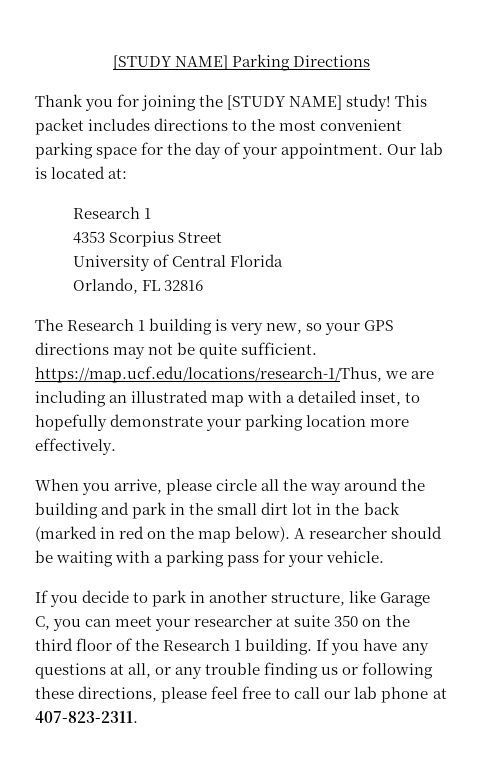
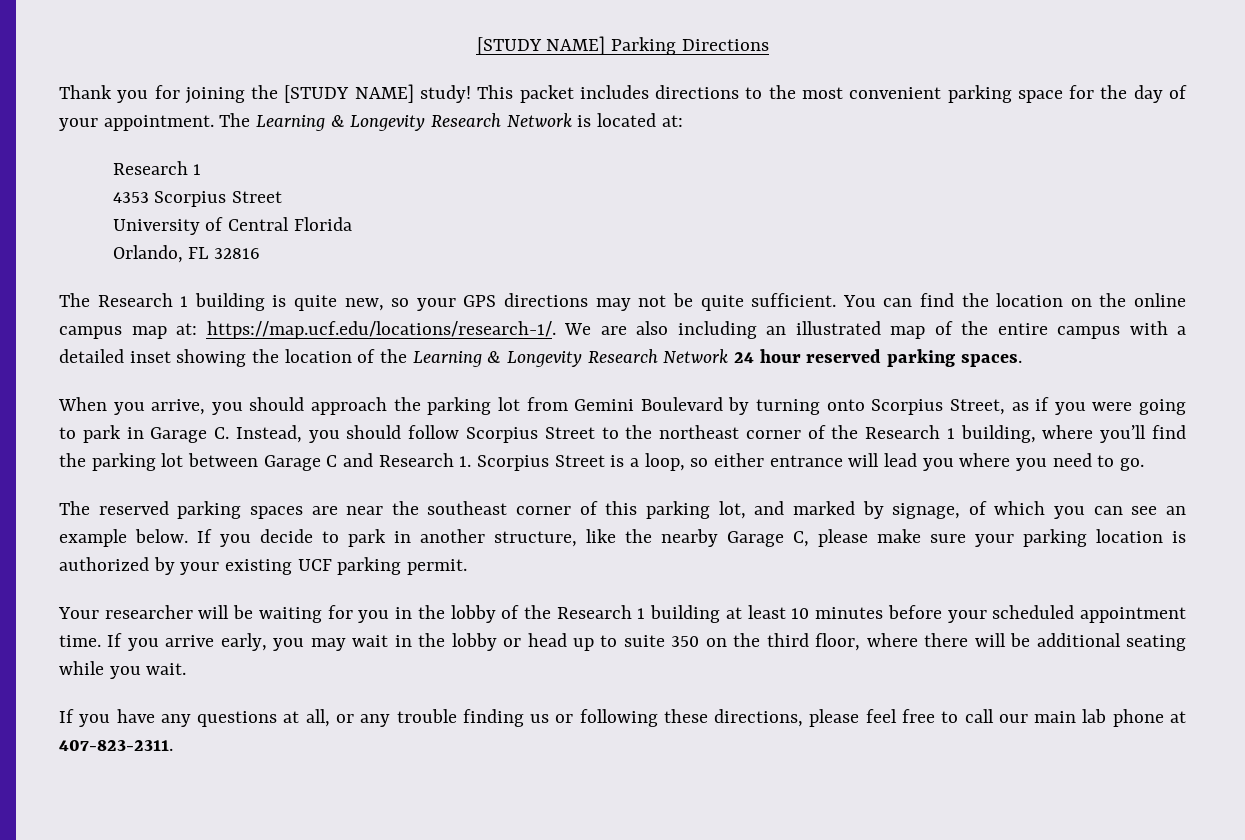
[387,142,444,155] Our lab -> [219,113,572,131] The Learning & Longevity Research Network
[230,323,264,335] very -> [294,295,338,311] quite
[35,366,435,383] [35,390,421,407] [35,414,410,431] [35,438,116,455] [35,478,426,495] [35,502,400,519] [35,526,443,543] [35,550,385,567] https://map.ucf.edu/locations/research-1/Thus, we are including an illustrated map with a detailed inset, to hopefully demonstrate your parking location more effectively. // When you arrive, please circle all the way around the building and park in the small dirt lot in the back (marked in red on the map below). A researcher should be waiting with a parking pass for your vehicle. // -> [842,293,1186,307] [59,321,1186,339] [59,349,1022,367] [58,397,1186,415] [59,425,1186,443] [59,453,1145,471] [59,501,1187,519] [59,529,188,547] You can find the location on the online campus map at: https://map.ucf.edu/locations/research-1/. We are also including an illustrated map of the entire campus with a detailed inset showing the location of the Learning & Longevity Research Network 24 hour reserved parking spaces. // When you arrive, you should approach the parking lot from Gemini Boulevard by turning onto Scorpius Street, as if you were going to park in Garage C. Instead, you should follow Scorpius Street to the northeast corner of the Research 1 building, where you’ll find the parking lot between Garage C and Research 1. Scorpius Street is a loop, so either entrance will lead you where you need to go. // The reserved parking spaces are near the southeast corner of this parking lot, and marked by signage, of which you can see an example below.
[380,592,431,607] [35,615,291,631] Garage C, you can meet your researcher at -> [625,529,1186,547] [59,557,468,575] [58,605,1187,623] [59,633,618,651] the nearby Garage C, please make sure your parking location is authorized by your existing UCF parking permit. // Your researcher will be waiting for you in the lobby of the Research 1 building at least 10 minutes before your scheduled appointment time. If you arrive early, you may wait in the lobby or head up to
[76,638,313,655] floor of the Research 1 building. -> [815,633,1186,651] [59,661,187,679] floor, where there will be additional seating while you wait. //
(351, 695) none -> [1034,711,1077,723] main

